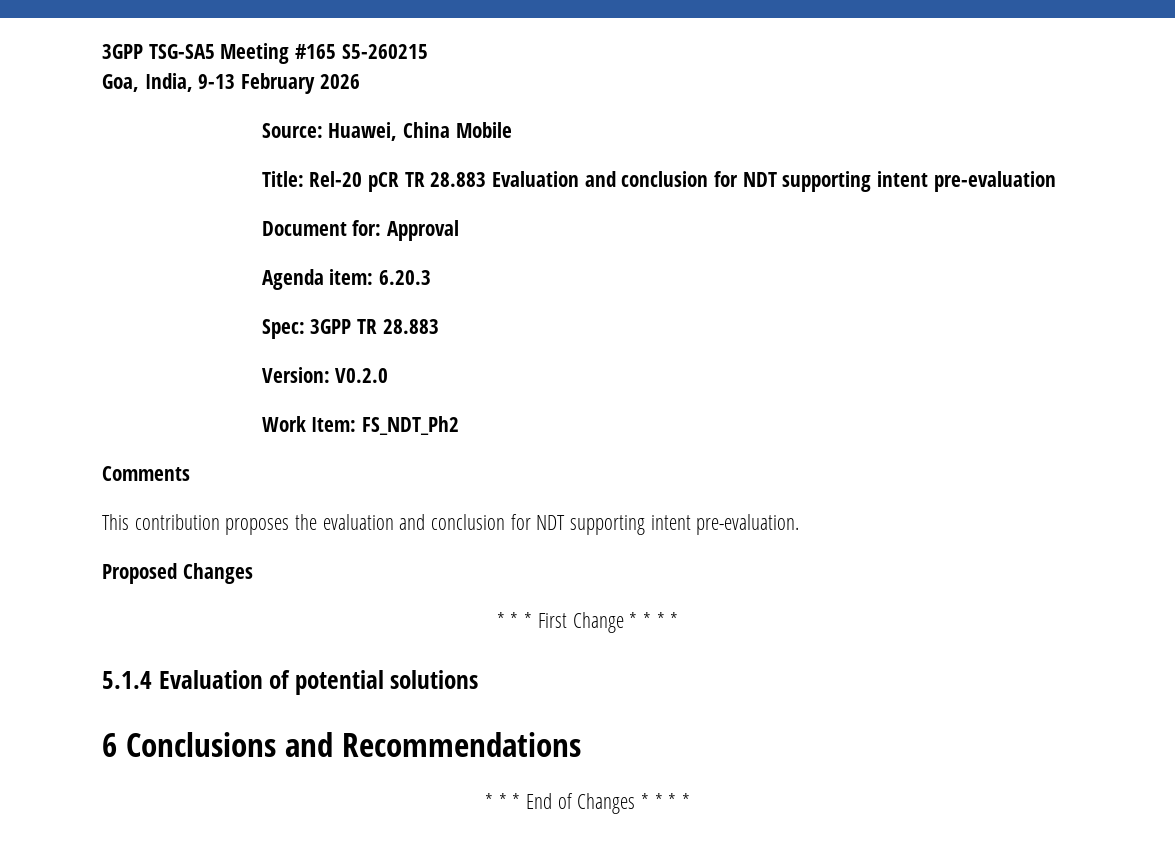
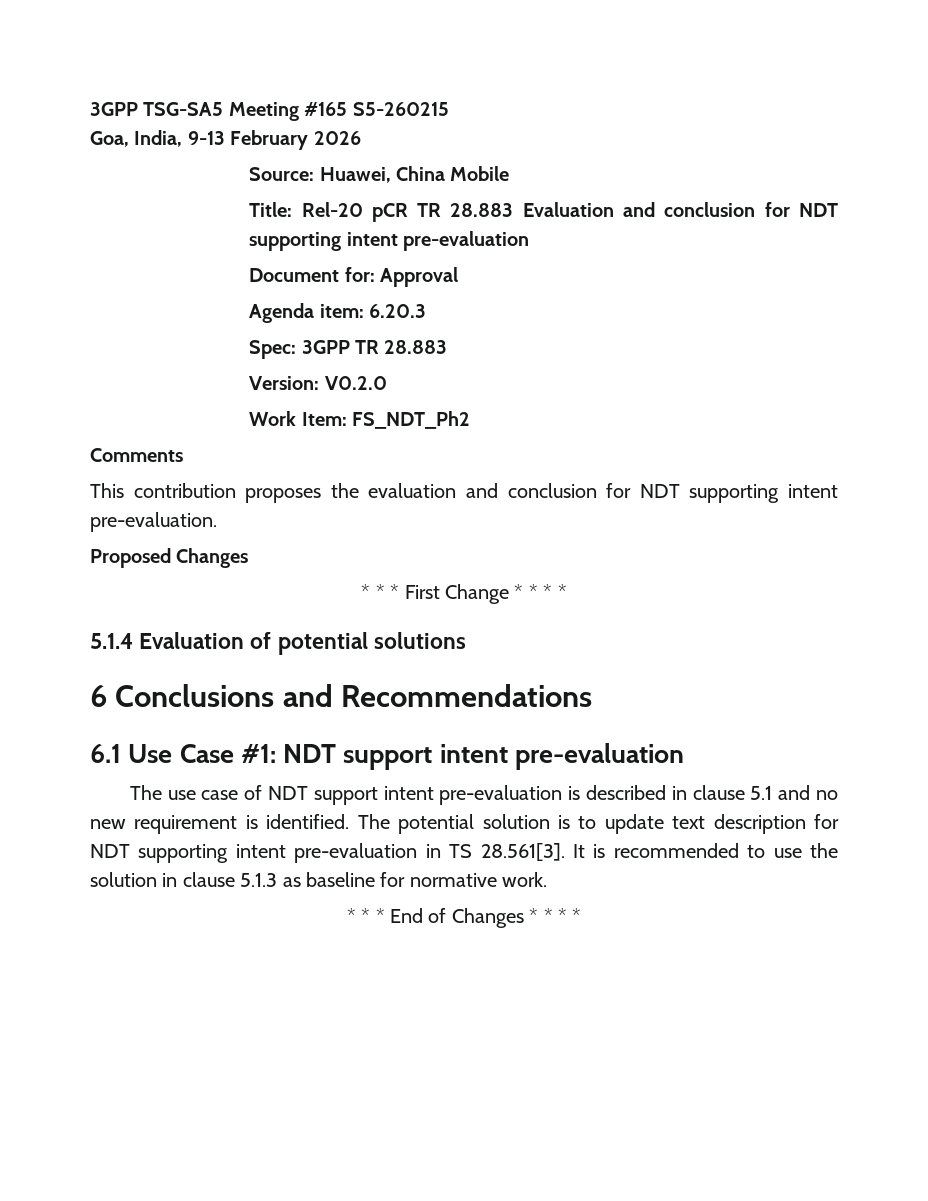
(581, 744) none -> [90,743,685,770] [129,785,838,805] [90,814,839,834] [90,843,838,863] [90,872,548,887] // 6.1 Use Case #1: NDT support intent pre-evaluation // The use case of NDT support intent pre-evaluation is described in clause 5.1 and no new requirement is identified. The potential solution is to update text description for NDT supporting intent pre-evaluation in TS 28.561[3]. It is recommended to use the solution in clause 5.1.3 as baseline for normative work.

